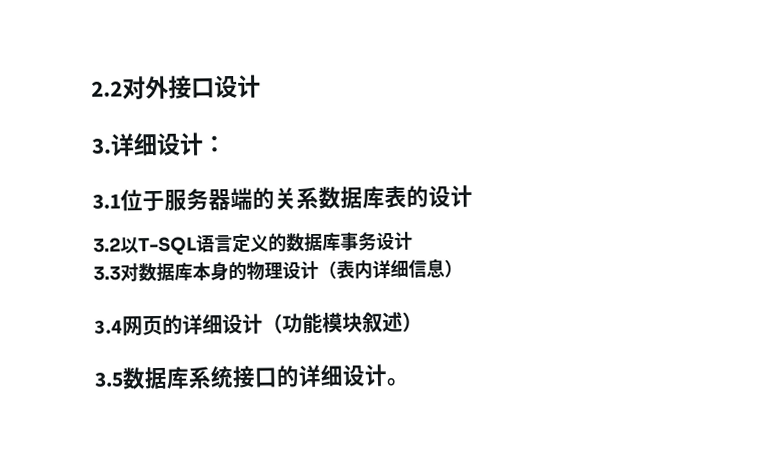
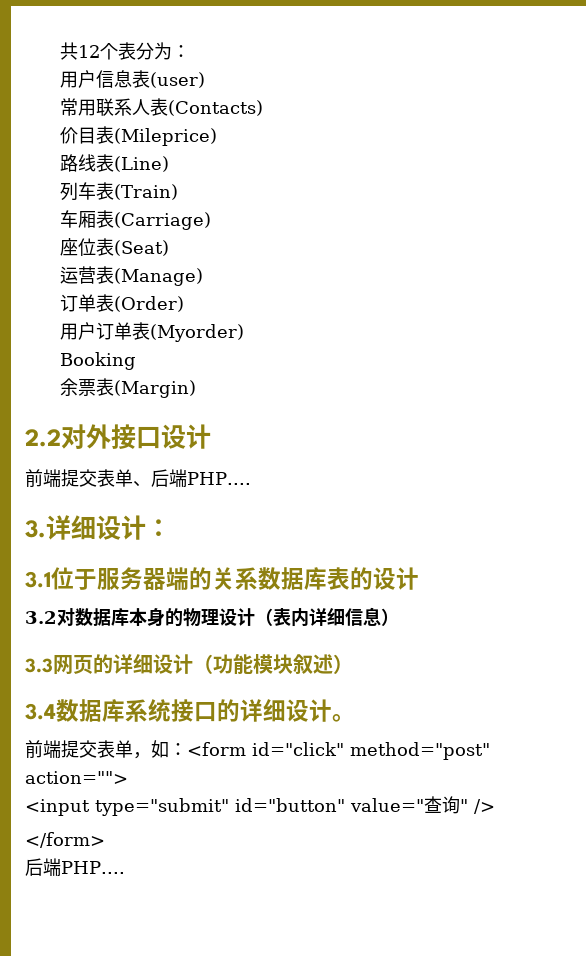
(91, 89) none -> [59,42,190,60] [59,70,205,88] [59,98,263,116] [59,126,217,146] [59,154,169,172] [59,182,178,201] [59,210,211,230] [59,238,169,256] [59,266,203,286] [59,294,184,312] [59,322,244,342] [59,352,136,370] [59,378,196,398] 共12个表分为： // 用户信息表(user) // 常用联系人表(Contacts) // 价目表(Mileprice) // 路线表(Line) // 列车表(Train) // 车厢表(Carriage) // 座位表(Seat) // 运营表(Manage) // 订单表(Order) // 用户订单表(Myorder) // Booking // 余票表(Margin) //
(261, 86) none -> [25,469,251,487] // 前端提交表单、后端PHP....
[120,231,413,256] [93,265,121,281] 以T-SQL语言定义的数据库事务设计 // 3.3 -> (57, 617) none
[94,320,123,334] 3.4 -> [25,658,53,673] 3.3
[94,372,124,387] 3.5 -> [25,703,56,720] 3.4
(410, 382) none -> [25,740,490,760] [25,771,128,784] [25,796,495,816] [25,832,105,848] [25,858,125,876] // 前端提交表单，如：<form id="click" method="post" action=""> // <input type="submit" id="button" value="查询" /> // </form> // 后端PHP....

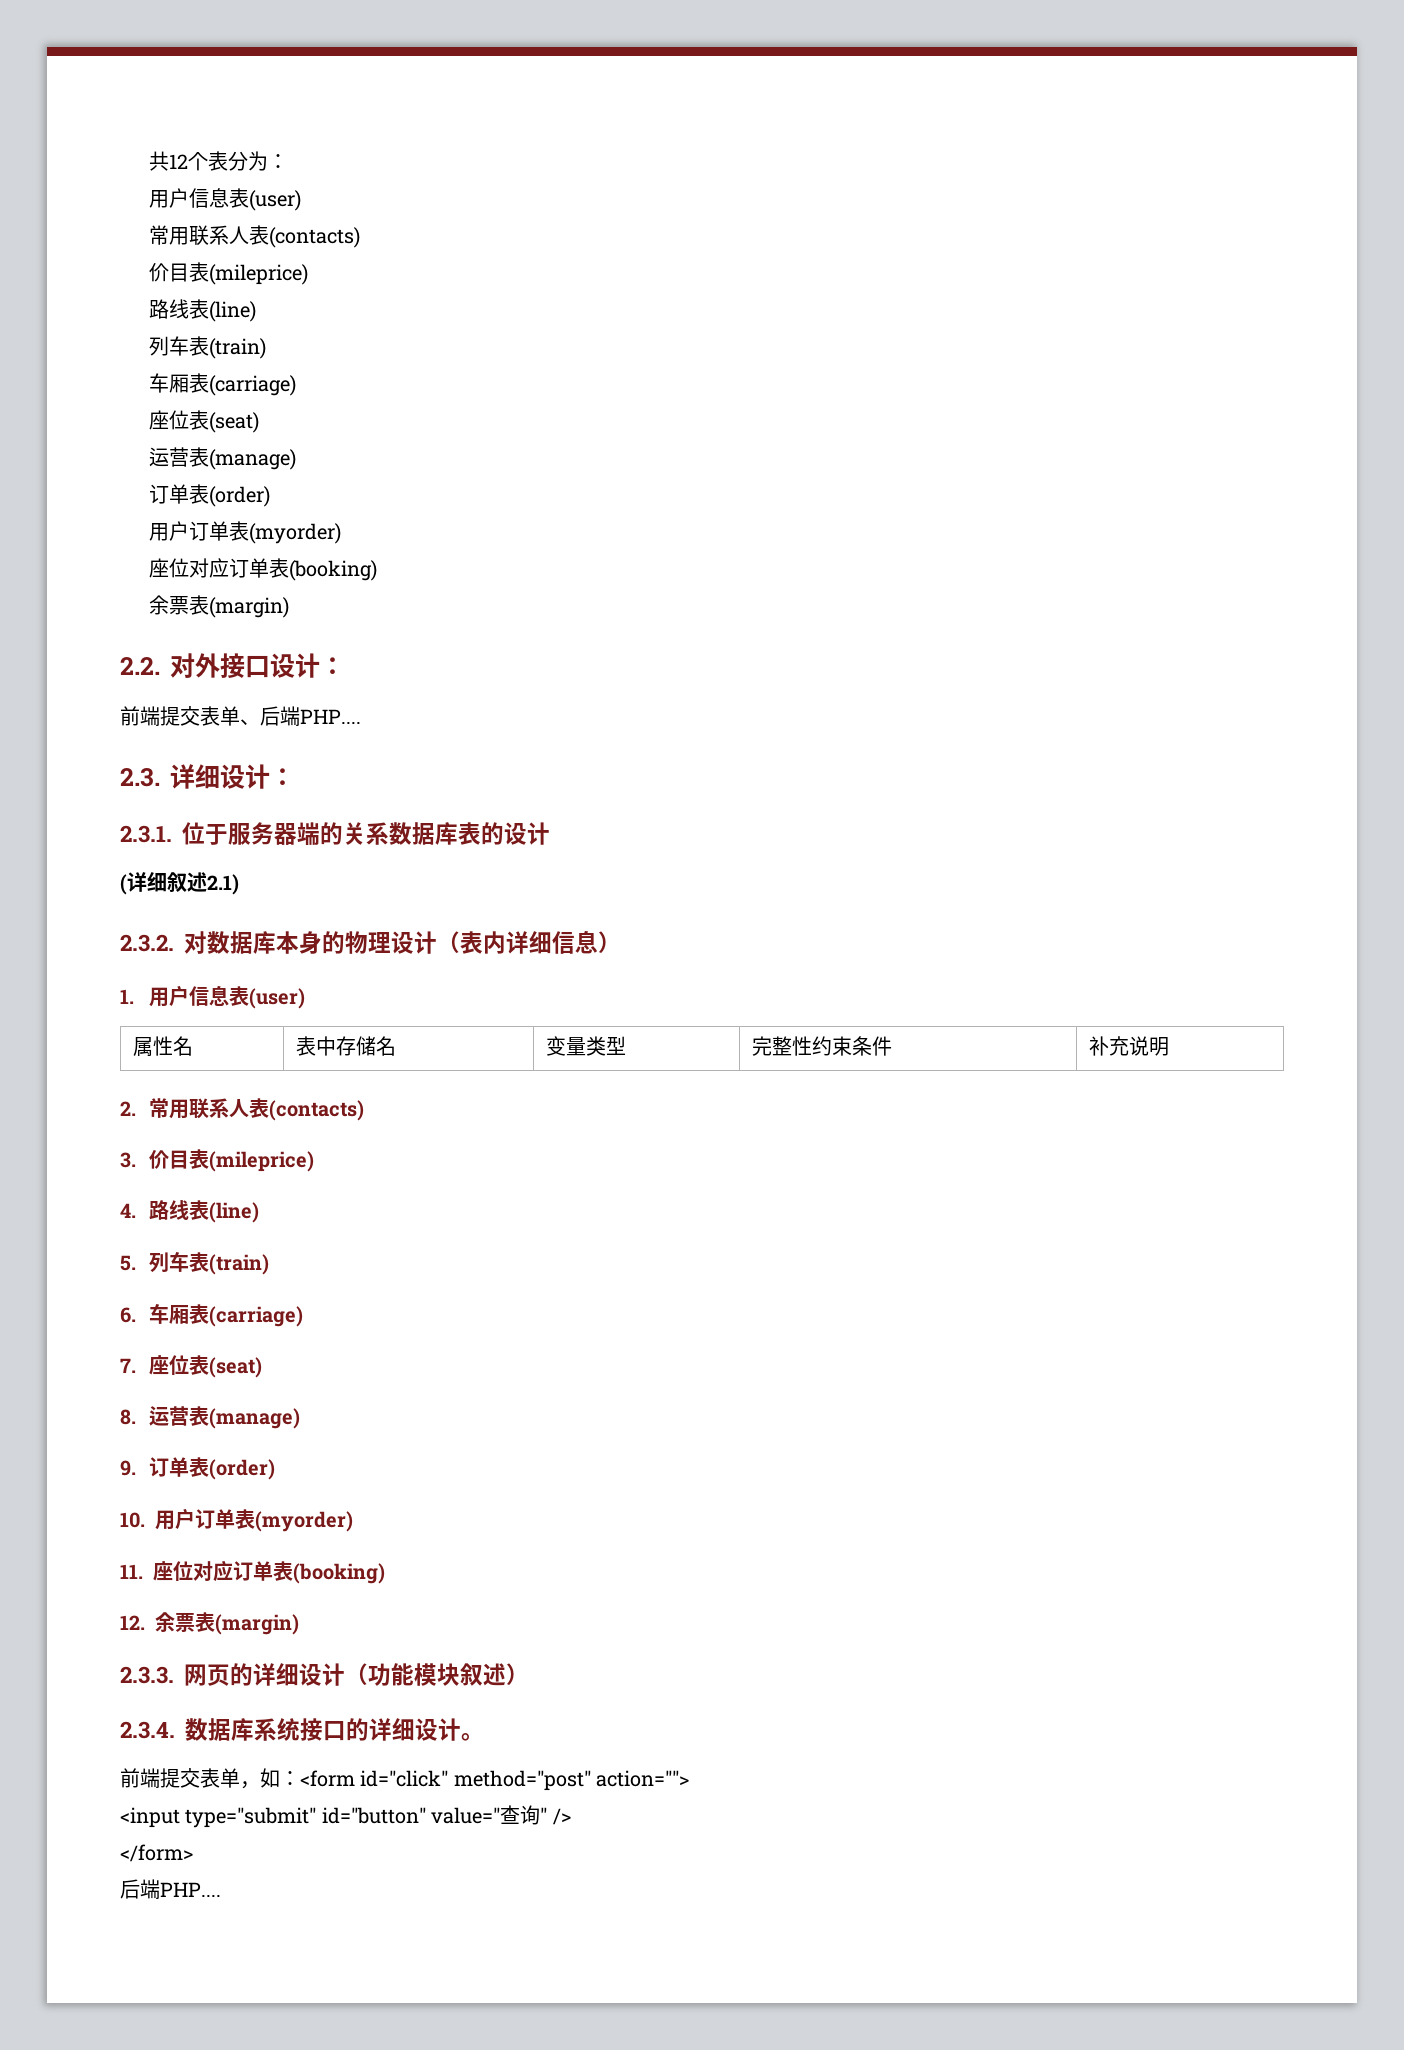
[167,100,263,116] [59,126,217,146] [59,154,169,172] [59,182,178,201] [59,210,211,230] [59,238,169,256] [59,266,203,286] [59,294,184,312] [59,322,244,342] [59,352,136,370] [59,378,196,398] [25,429,61,447] (Contacts) // 价目表(Mileprice) // 路线表(Line) // 列车表(Train) // 车厢表(Carriage) // 座位表(Seat) // 运营表(Manage) // 订单表(Order) // 用户订单表(Myorder) // Booking // 余票表(Margin) // 2.2 -> [269,227,361,248] [149,262,309,285] [149,299,257,322] [149,336,267,359] [149,373,297,396] [149,410,260,433] [149,447,297,470] [149,484,271,507] [149,521,342,544] [149,558,378,581] [149,595,290,618] [120,656,160,675] (contacts) // 价目表(mileprice) // 路线表(line) // 列车表(train) // 车厢表(carriage) // 座位表(seat) // 运营表(manage) // 订单表(order) // 用户订单表(myorder) // 座位对应订单表(booking) // 余票表(margin) // 2.2.
(211, 436) none -> [320,657,345,675] ：
[25,520,46,538] 3. -> [120,767,160,787] 2.3.
[25,571,51,588] 3.1 -> [120,825,172,843] 2.3.1.
[25,611,57,624] 3.2 -> [120,872,239,895] [120,934,174,952] (详细叙述2.1) // 2.3.2.
[25,658,53,673] 3.3 -> [120,985,306,1009] [133,1036,194,1057] [296,1036,397,1056] [546,1036,627,1056] [752,1036,893,1056] [1089,1036,1170,1056] [120,1098,365,1121] [120,1149,315,1172] [120,1200,260,1223] [120,1251,270,1275] [120,1303,304,1327] [120,1355,263,1378] [120,1406,301,1429] [120,1457,276,1480] [120,1508,353,1532] [120,1560,385,1584] [120,1612,299,1635] [120,1666,174,1684] 1.用户信息表(user) // 属性名 | 表中存储名 | 变量类型 | 完整性约束条件 | 补充说明 // 2.常用联系人表(contacts) // 3.价目表(mileprice) // 4.路线表(line) // 5.列车表(train) // 6.车厢表(carriage) // 7.座位表(seat) // 8.运营表(manage) // 9.订单表(order) // 10.用户订单表(myorder) // 11.座位对应订单表(booking) // 12.余票表(margin) // 2.3.3.
[25,703,56,720] 3.4 -> [120,1721,175,1739] 2.3.4.

